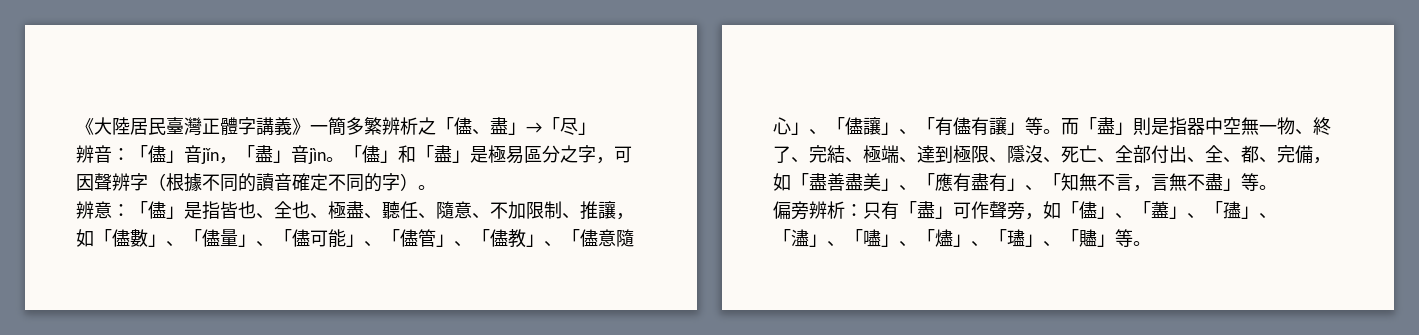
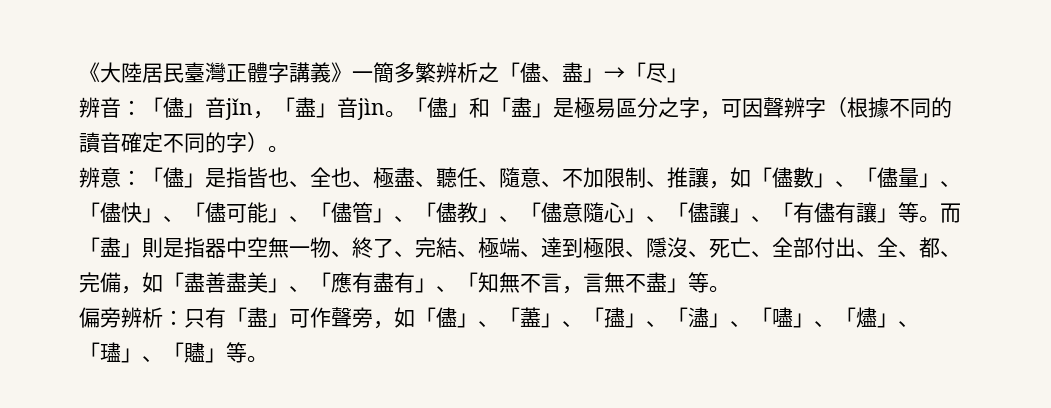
(310, 238) none -> [121,202,226,223] 快」、「儘

